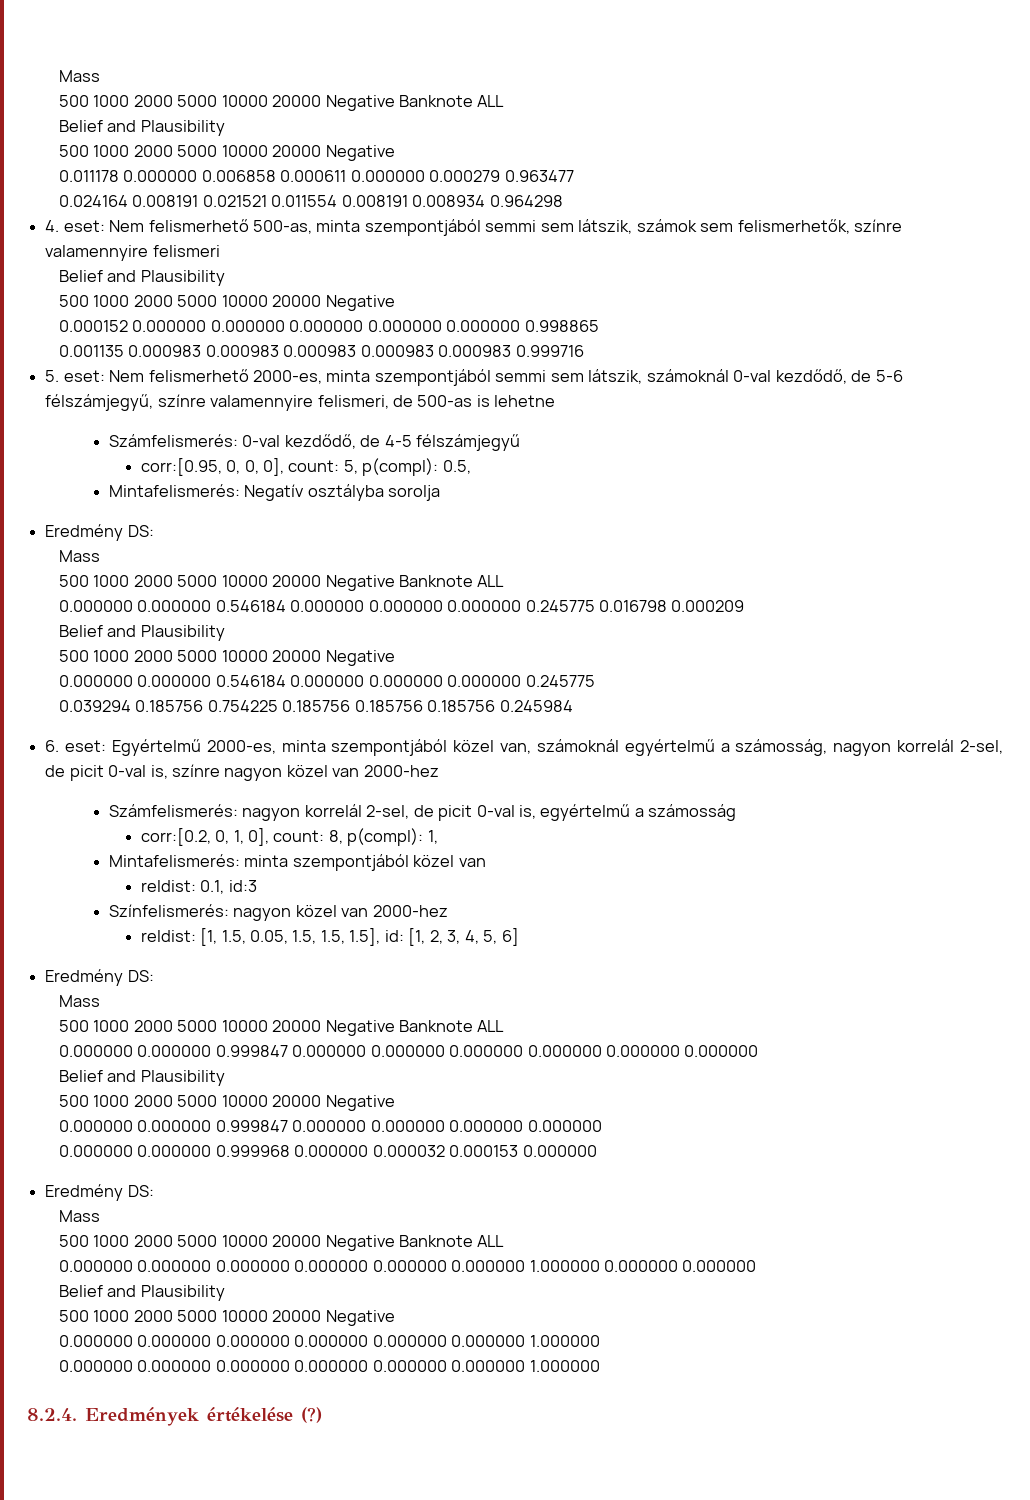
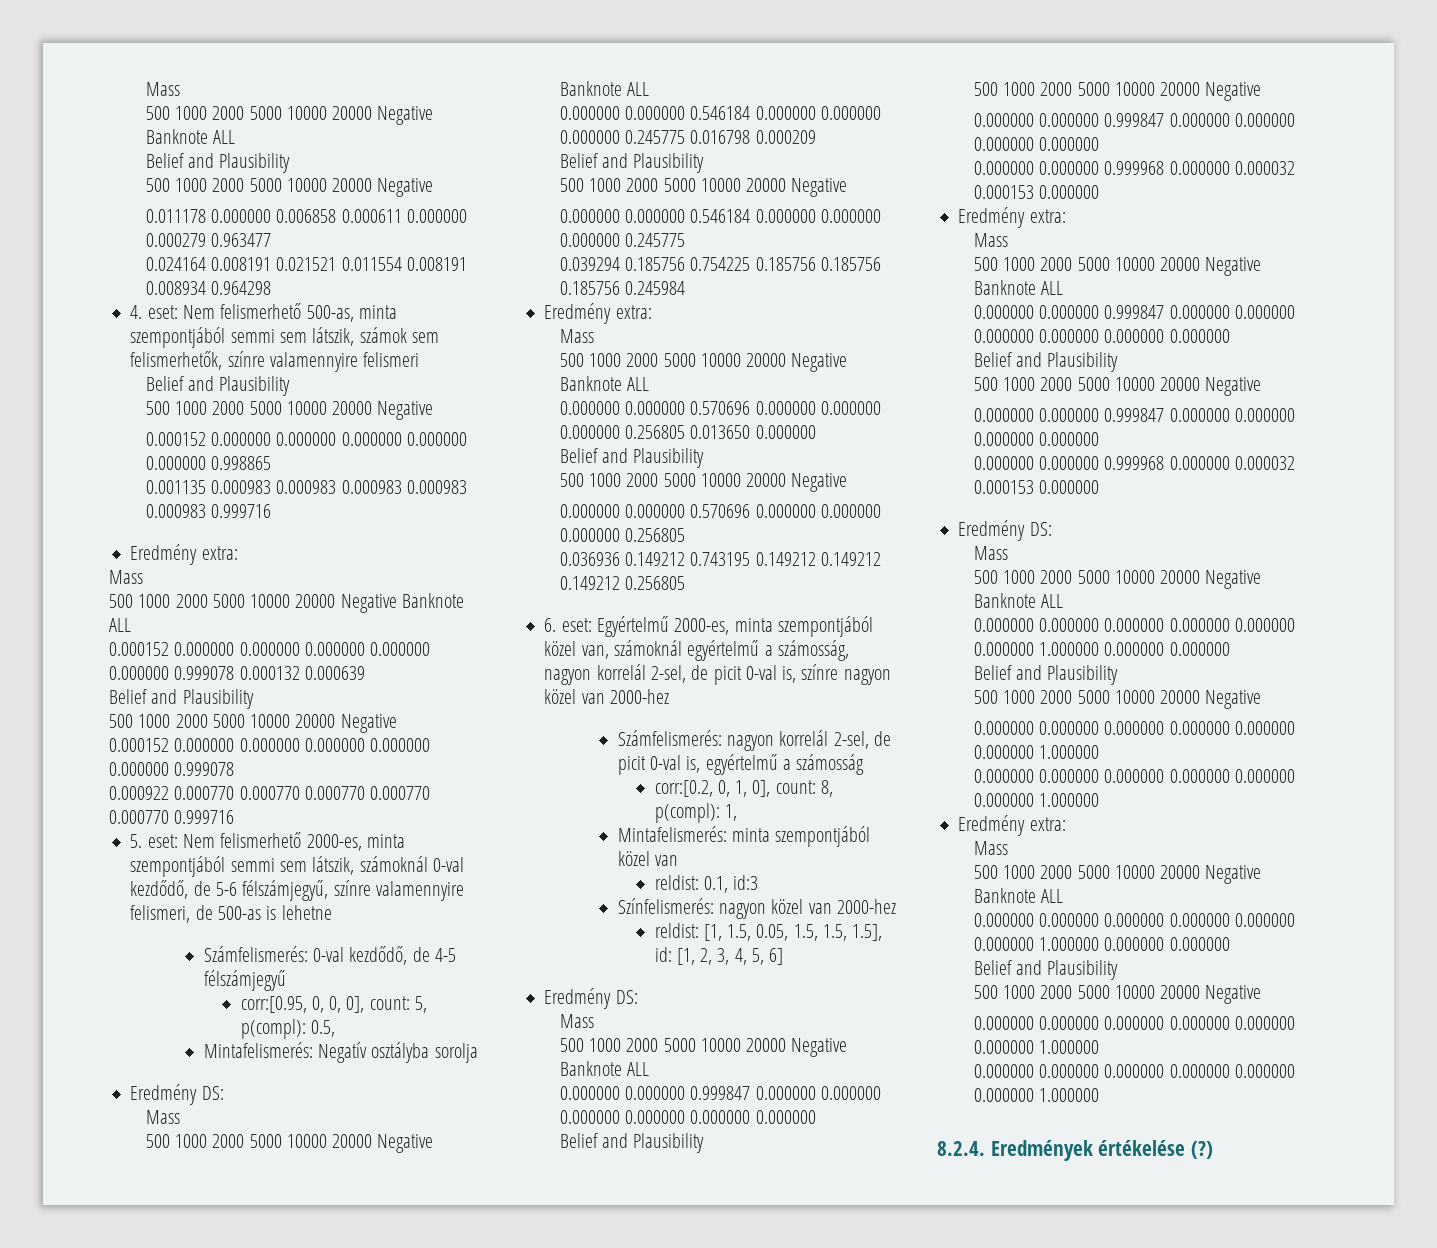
(584, 351) none -> [130,544,238,565] [109,570,143,584] [109,593,464,613] [109,618,131,632] [109,642,431,656] [109,666,365,680] [109,689,254,709] [109,714,397,733] [109,738,431,752] [109,762,235,776] [109,786,431,800] [109,810,235,824] // Eredmény extra: // Mass // 500 1000 2000 5000 10000 20000 Negative Banknote ALL // 0.000152 0.000000 0.000000 0.000000 0.000000 0.000000 0.999078 0.000132 0.000639 // Belief and Plausibility // 500 1000 2000 5000 10000 20000 Negative // 0.000152 0.000000 0.000000 0.000000 0.000000 0.000000 0.999078 // 0.000922 0.000770 0.000770 0.000770 0.000770 0.000770 0.999716
(573, 706) none -> [544,303,652,324] [559,329,594,343] [559,353,848,372] [559,376,649,391] [559,401,881,415] [559,425,816,439] [559,448,705,468] [559,473,848,492] [559,504,881,518] [559,528,685,542] [559,552,881,566] [559,576,685,590] // Eredmény extra: // Mass // 500 1000 2000 5000 10000 20000 Negative Banknote ALL // 0.000000 0.000000 0.570696 0.000000 0.000000 0.000000 0.256805 0.013650 0.000000 // Belief and Plausibility // 500 1000 2000 5000 10000 20000 Negative // 0.000000 0.000000 0.570696 0.000000 0.000000 0.000000 0.256805 // 0.036936 0.149212 0.743195 0.149212 0.149212 0.149212 0.256805
(597, 1151) none -> [958,207,1066,228] [973,233,1008,247] [973,257,1262,276] [973,280,1063,295] [973,305,1295,319] [973,329,1230,343] [973,352,1119,372] [973,377,1262,396] [973,408,1295,422] [973,432,1099,446] [973,456,1295,470] [973,480,1099,494] // Eredmény extra: // Mass // 500 1000 2000 5000 10000 20000 Negative Banknote ALL // 0.000000 0.000000 0.999847 0.000000 0.000000 0.000000 0.000000 0.000000 0.000000 // Belief and Plausibility // 500 1000 2000 5000 10000 20000 Negative // 0.000000 0.000000 0.999847 0.000000 0.000000 0.000000 0.000000 // 0.000000 0.000000 0.999968 0.000000 0.000032 0.000153 0.000000
(600, 1366) none -> [958,815,1066,836] [973,841,1008,855] [973,865,1262,884] [973,888,1063,903] [973,913,1295,927] [973,937,1230,951] [973,960,1119,980] [973,985,1262,1004] [973,1016,1295,1030] [973,1040,1099,1054] [973,1064,1295,1078] [973,1088,1099,1102] // Eredmény extra: // Mass // 500 1000 2000 5000 10000 20000 Negative Banknote ALL // 0.000000 0.000000 0.000000 0.000000 0.000000 0.000000 1.000000 0.000000 0.000000 // Belief and Plausibility // 500 1000 2000 5000 10000 20000 Negative // 0.000000 0.000000 0.000000 0.000000 0.000000 0.000000 1.000000 // 0.000000 0.000000 0.000000 0.000000 0.000000 0.000000 1.000000

